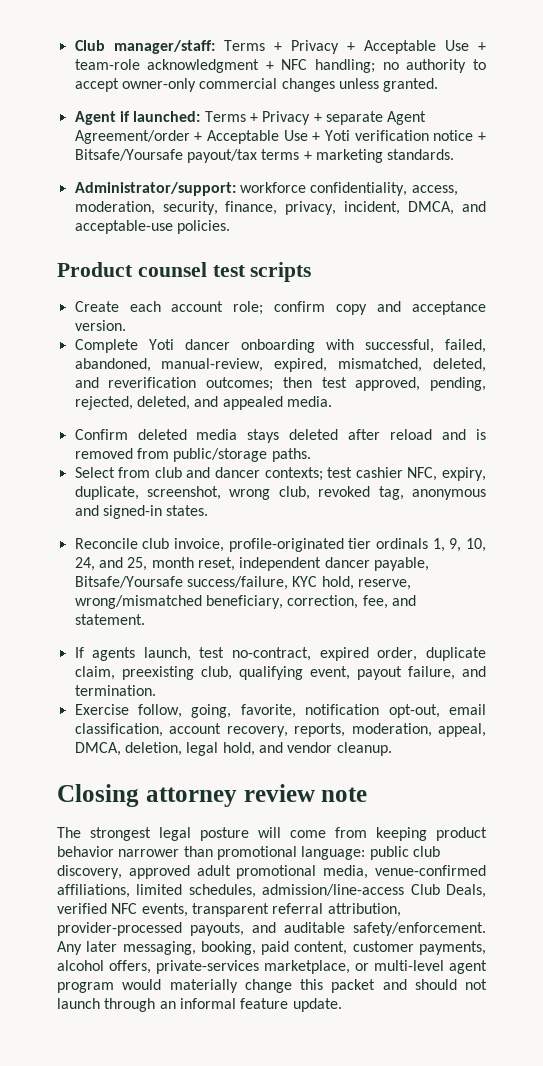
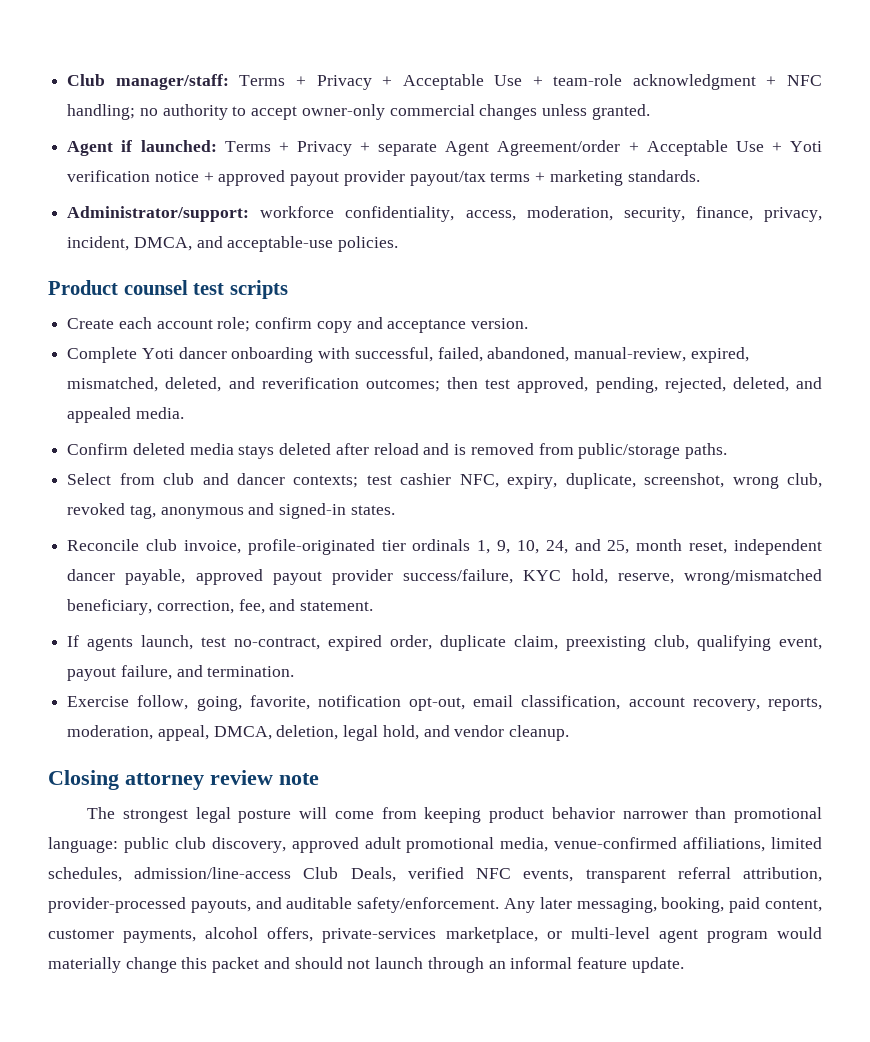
[74,149,183,161] Bitsafe/Yoursafe -> [218,170,405,186] approved payout provider
[74,576,183,588] Bitsafe/Yoursafe -> [195,569,394,585] approved payout provider

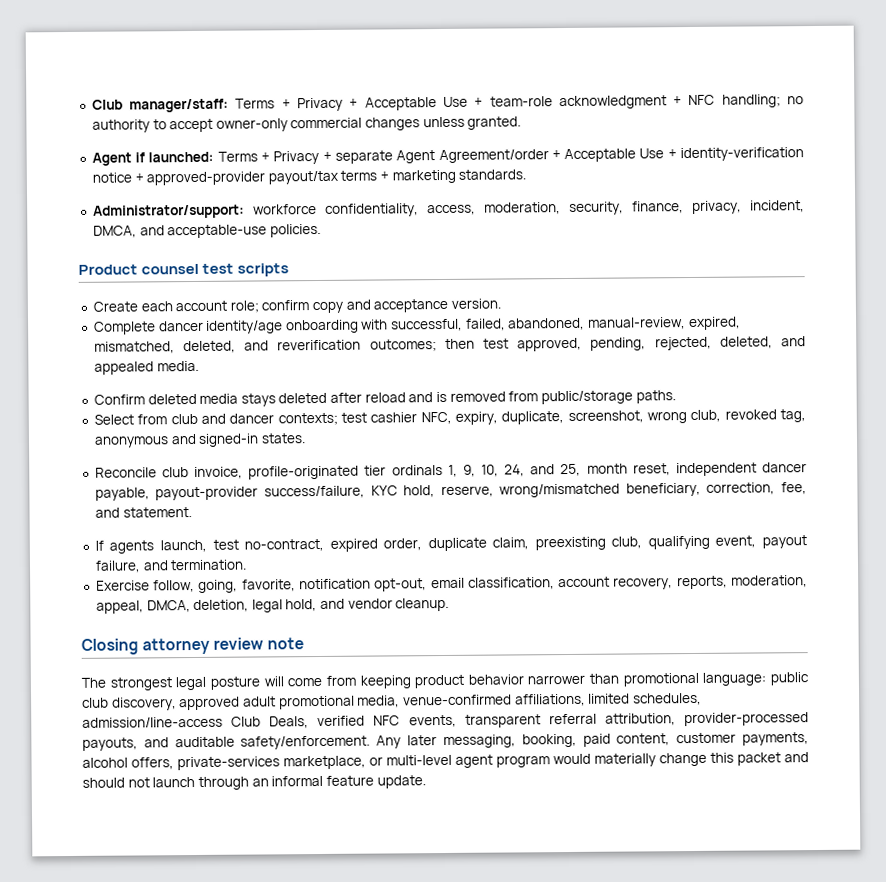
[790,141,822,152] [67,170,405,186] Yoti verification notice + approved payout provider -> [680,147,804,162] [91,171,266,186] identity-verification notice + approved-provider
[141,347,227,359] Yoti dancer -> [158,320,284,334] dancer identity/age
[195,569,394,585] approved payout provider -> [155,486,259,501] payout-provider

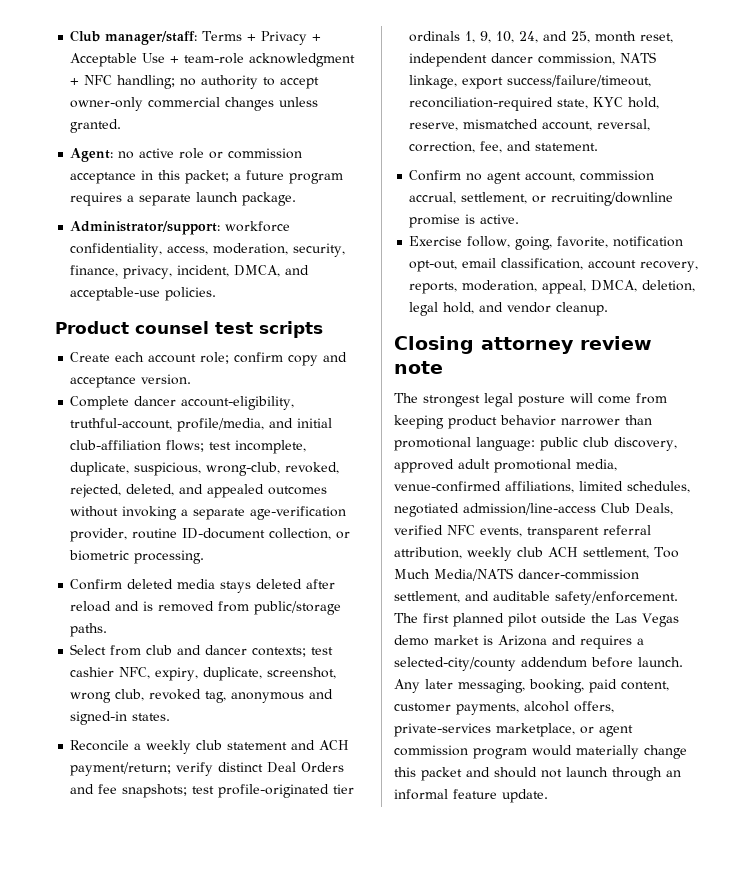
[91,147,804,166] [91,169,527,186] Agent if launched: Terms + Privacy + separate Agent Agreement/order + Acceptable Use + identity-verification notice + approved-provider payout/tax terms + marketing standards. -> [70,148,303,162] [70,170,344,184] [70,192,297,206] Agent: no active role or commission acceptance in this packet; a future program requires a separate launch package.
[206,316,741,334] [93,336,806,354] [93,360,199,375] identity/age onboarding with successful, failed, abandoned, manual-review, expired, mismatched, deleted, and reverification outcomes; then test approved, pending, rejected, deleted, and appealed media. -> [181,396,295,410] [70,418,333,432] [70,440,307,454] [70,462,340,476] [70,484,328,498] [70,506,347,520] [70,528,351,542] [69,550,205,564] account-eligibility, truthful-account, profile/media, and initial club-affiliation flows; test incomplete, duplicate, suspicious, wrong-club, revoked, rejected, deleted, and appealed outcomes without invoking a separate age-verification provider, routine ID-document collection, or biometric processing.
[161,466,244,479] club invoice, -> [134,740,350,754] [70,762,345,776] [70,784,215,798] a weekly club statement and ACH payment/return; verify distinct Deal Orders and fee snapshots; test
[94,482,807,501] [94,507,192,518] [94,535,807,554] [94,559,248,573] payable, payout-provider success/failure, KYC hold, reserve, wrong/mismatched beneficiary, correction, fee, and statement. // If agents launch, test no-contract, expired order, duplicate claim, preexisting club, qualifying event, payout failure, and termination. -> [538,52,657,65] [409,75,652,89] [409,97,660,111] [409,119,651,131] [409,141,599,153] [409,170,655,184] [409,192,674,206] [409,214,520,228] commission, NATS linkage, export success/failure/timeout, reconciliation-required state, KYC hold, reserve, mismatched account, reversal, correction, fee, and statement. // Confirm no agent account, commission accrual, settlement, or recruiting/downline promise is active.
(702, 699) none -> [394,503,459,517] negotiated
[684,712,810,727] [82,735,371,751] provider-processed payouts, and auditable safety/enforcement. -> [467,547,679,561] [394,568,639,581] [394,591,678,605] [394,613,679,627] [394,635,644,649] [394,657,683,671] weekly club ACH settlement, Too Much Media/NATS dancer-commission settlement, and auditable safety/enforcement. The first planned pilot outside the Las Vegas demo market is Arizona and requires a selected-city/county addendum before launch.
[386,754,493,768] multi-level agent -> [599,725,633,737] [394,745,468,756] agent commission

